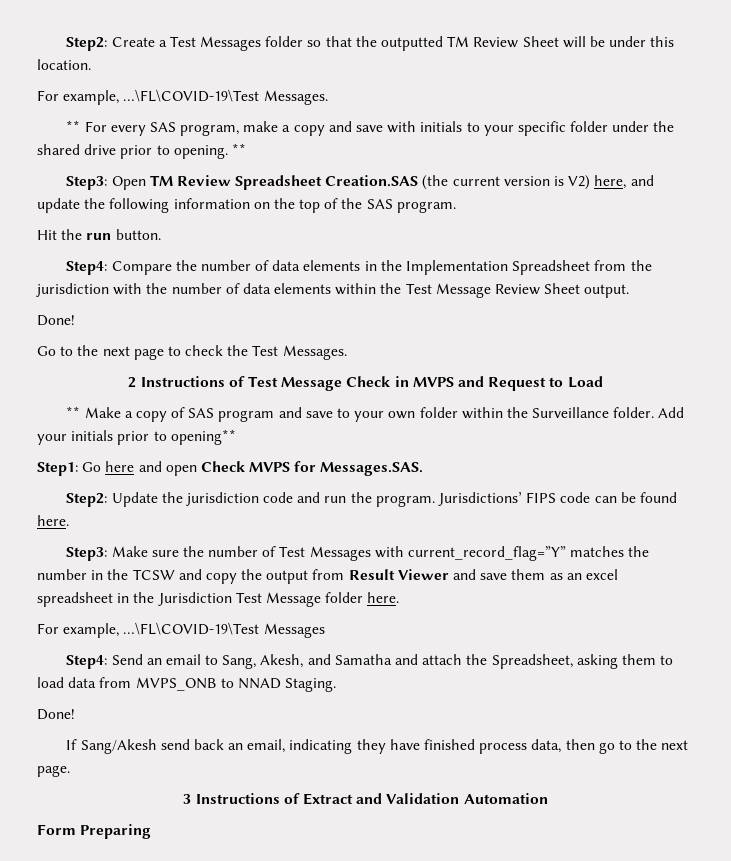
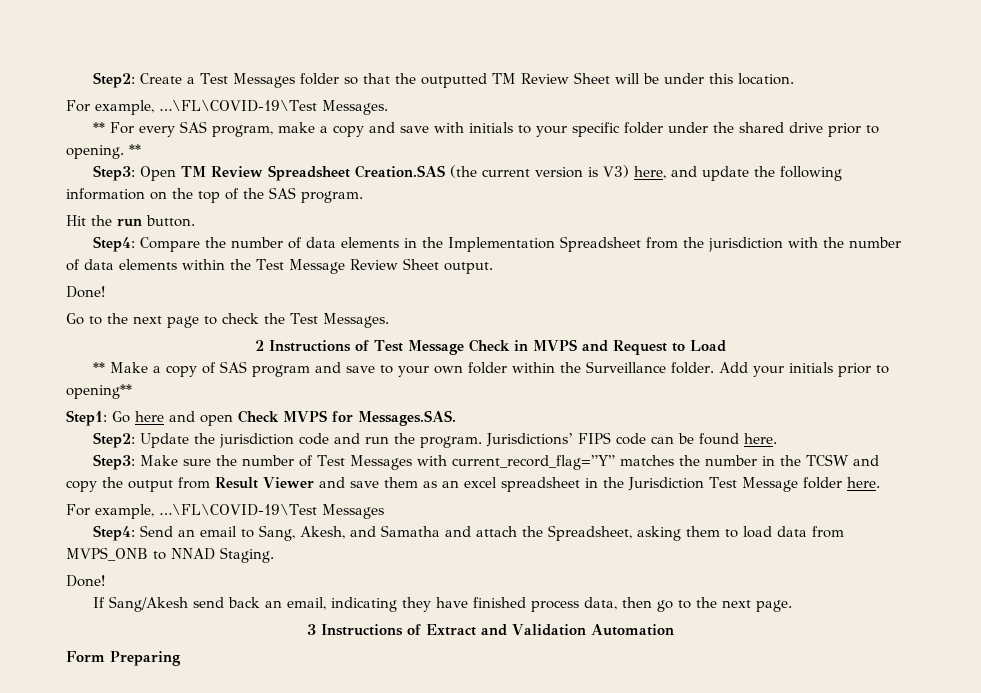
[568,175,591,190] V2) -> [603,165,630,178] V3)

